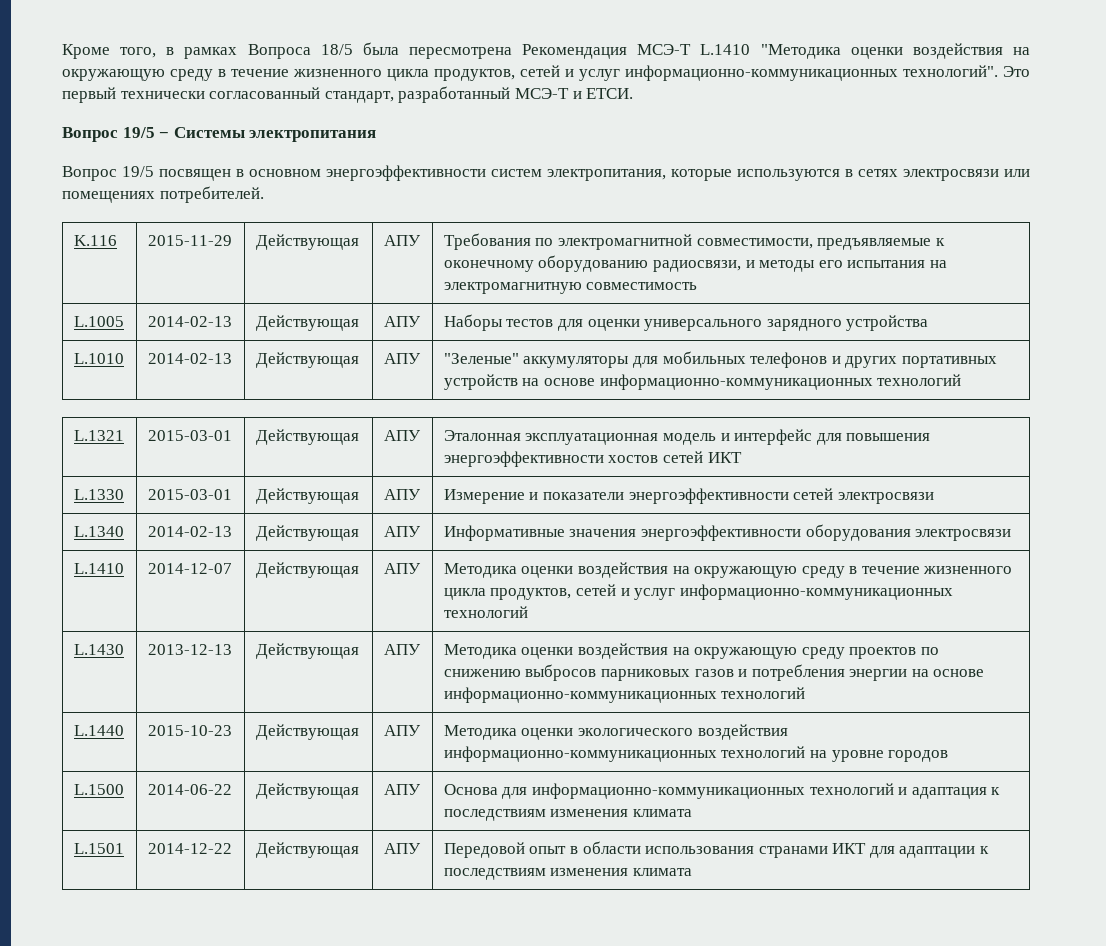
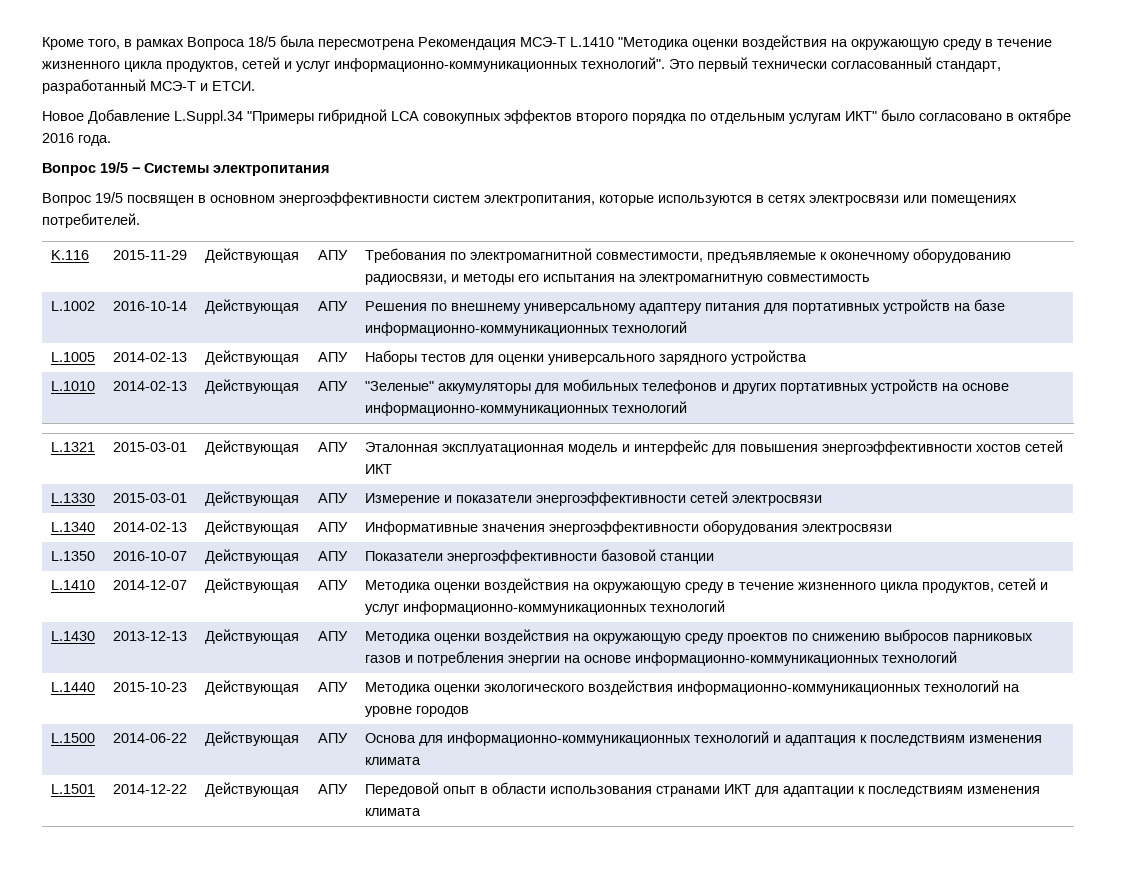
(634, 93) none -> [42,109,1071,124] [42,133,111,146] // Новое Добавление L.Suppl.34 "Примеры гибридной LCA совокупных эффектов второго порядка по отдельным услугам ИКТ" было согласовано в октябре 2016 года.
(698, 286) none -> [50,301,95,311] [112,301,187,311] [204,299,299,314] [317,301,348,311] [364,299,1005,314] [364,321,687,336] // L.1002 | 2016-10-14 | Действующая | АПУ | Решения по внешнему универсальному адаптеру питания для портативных устройств на базе информационно-коммуникационных технологий
(1012, 535) none -> [50,551,95,561] [112,551,187,561] [204,549,299,564] [317,551,348,561] [364,549,714,564] // L.1350 | 2016-10-07 | Действующая | АПУ | Показатели энергоэффективности базовой станции

